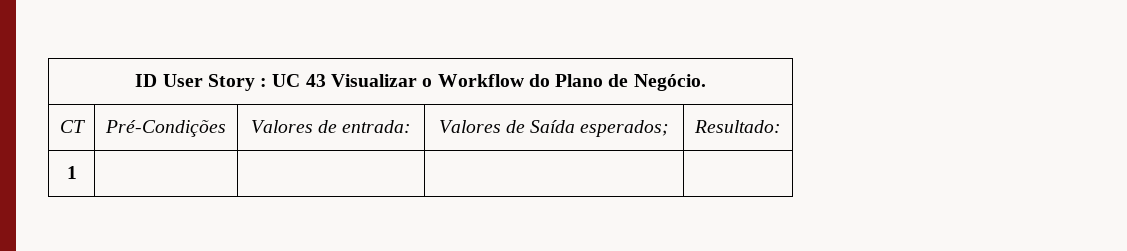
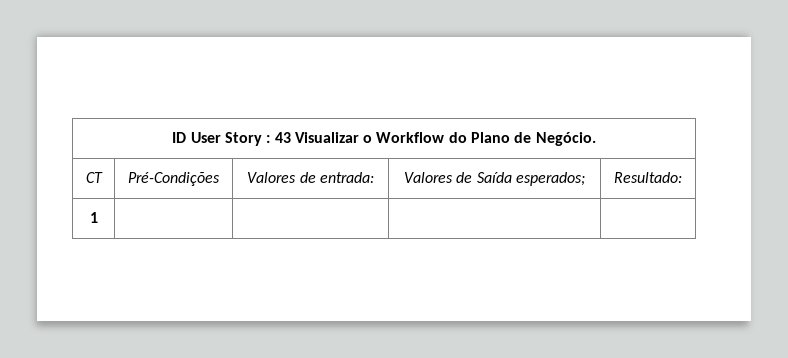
[272,74,301,87] UC -> (271, 139) none

